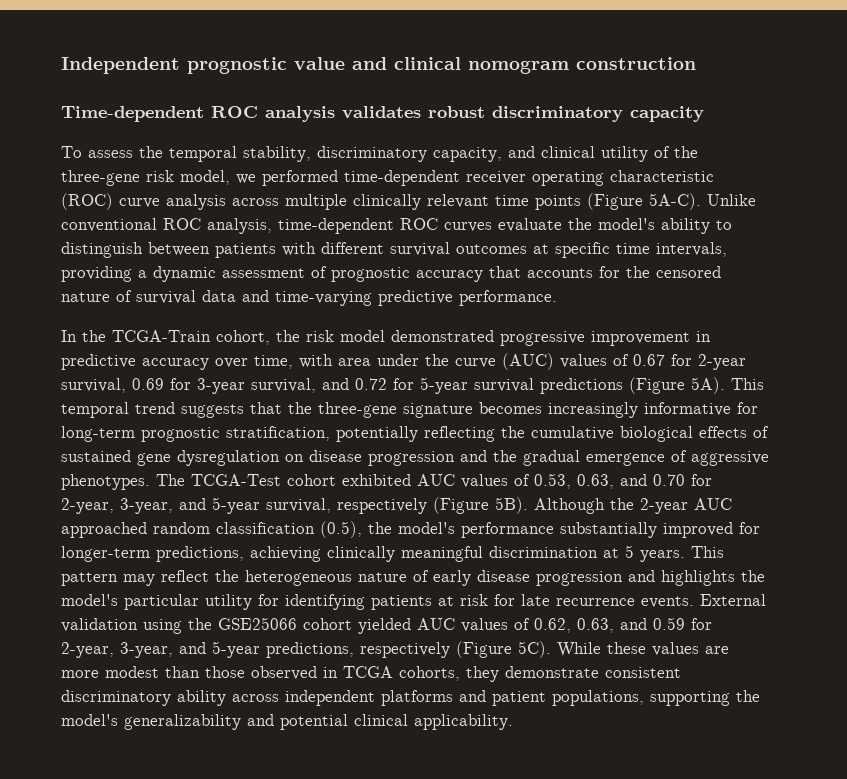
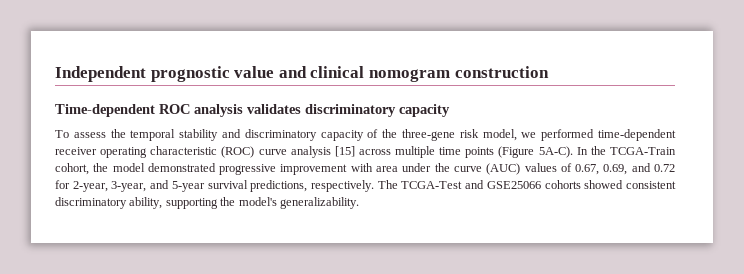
[428,106,485,118] robust -> (301, 109) none
[243,146,648,162] stability, discriminatory capacity, and clinical utility -> [179,129,364,141] stability and discriminatory capacity
(226, 202) none -> [334,146,355,157] [15]
[353,194,489,210] clinically relevant -> (436, 152) none
[707,194,756,206] [61,218,732,234] [61,242,727,258] [61,266,721,282] [61,290,557,306] Unlike conventional ROC analysis, time-dependent ROC curves evaluate the model's ability to distinguish between patients with different survival outcomes at specific time intervals, providing a dynamic assessment of prognostic accuracy that accounts for the censored nature of survival data and time-varying predictive performance. // -> (573, 152) none
[306,330,334,342] risk -> (109, 167) none
[696,331,711,342] [61,354,293,370] in predictive accuracy over time, -> (348, 169) none
[633,354,746,370] [61,377,764,394] [61,402,758,418] [61,426,769,442] [61,450,769,466] [61,473,712,490] [61,497,732,514] [61,521,760,538] [61,545,724,562] [61,570,765,586] [61,594,766,610] [61,617,712,634] [61,641,729,658] [61,666,681,682] [61,690,760,706] [61,714,513,730] 0.67 for 2-year survival, 0.69 for 3-year survival, and 0.72 for 5-year survival predictions (Figure 5A). This temporal trend suggests that the three-gene signature becomes increasingly informative for long-term prognostic stratification, potentially reflecting the cumulative biological effects of sustained gene dysregulation on disease progression and the gradual emergence of aggressive phenotypes. The TCGA-Test cohort exhibited AUC values of 0.53, 0.63, and 0.70 for 2-year, 3-year, and 5-year survival, respectively (Figure 5B). Although the 2-year AUC approached random classification (0.5), the model's performance substantially improved for longer-term predictions, achieving clinically meaningful discrimination at 5 years. This pattern may reflect the heterogeneous nature of early disease progression and highlights the model's particular utility for identifying patients at risk for late recurrence events. External validation using the GSE25066 cohort yielded AUC values of 0.62, 0.63, and 0.59 for 2-year, 3-year, and 5-year predictions, respectively (Figure 5C). While these values are more modest than those observed in TCGA cohorts, they demonstrate consistent discriminatory ability across independent platforms and patient populations, supporting the model's generalizability and potential clinical applicability. -> [575,163,675,175] [55,180,676,192] [55,197,359,209] 0.67, 0.69, and 0.72 for 2-year, 3-year, and 5-year survival predictions, respectively. The TCGA-Test and GSE25066 cohorts showed consistent discriminatory ability, supporting the model's generalizability.

